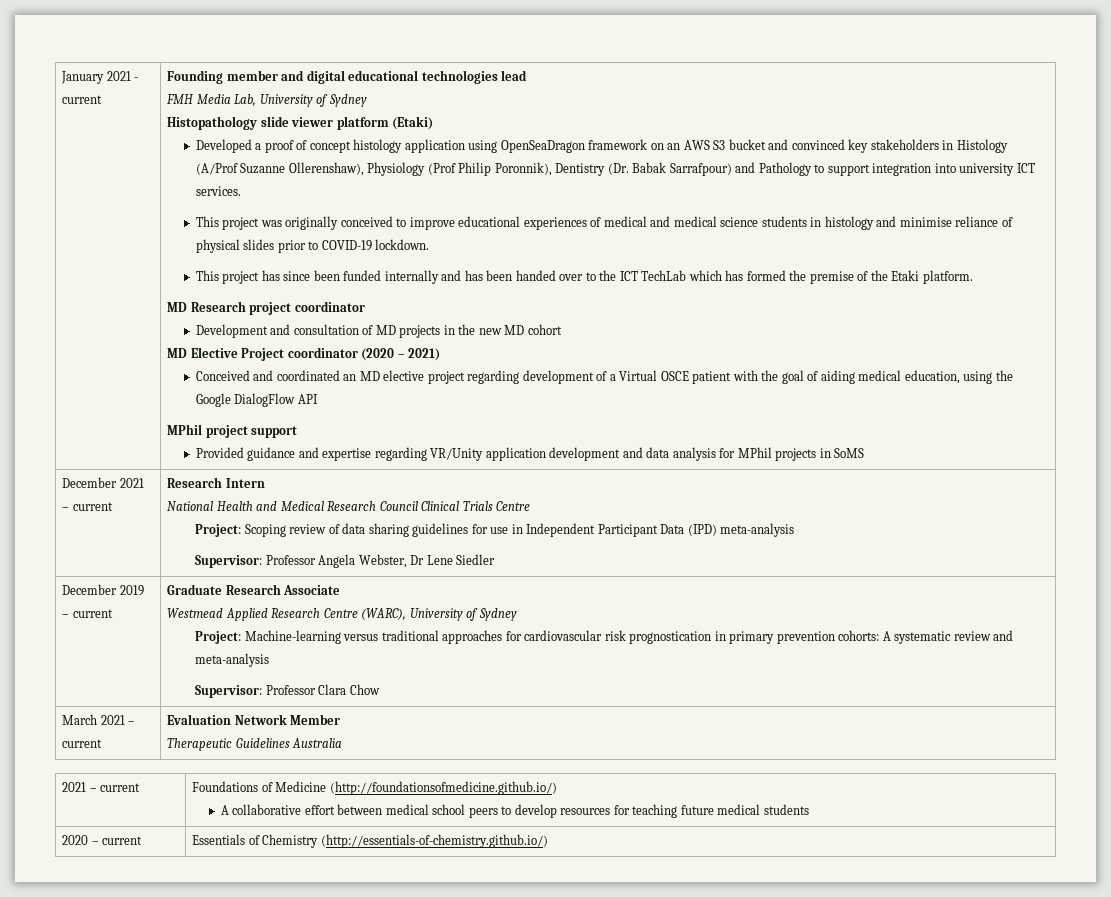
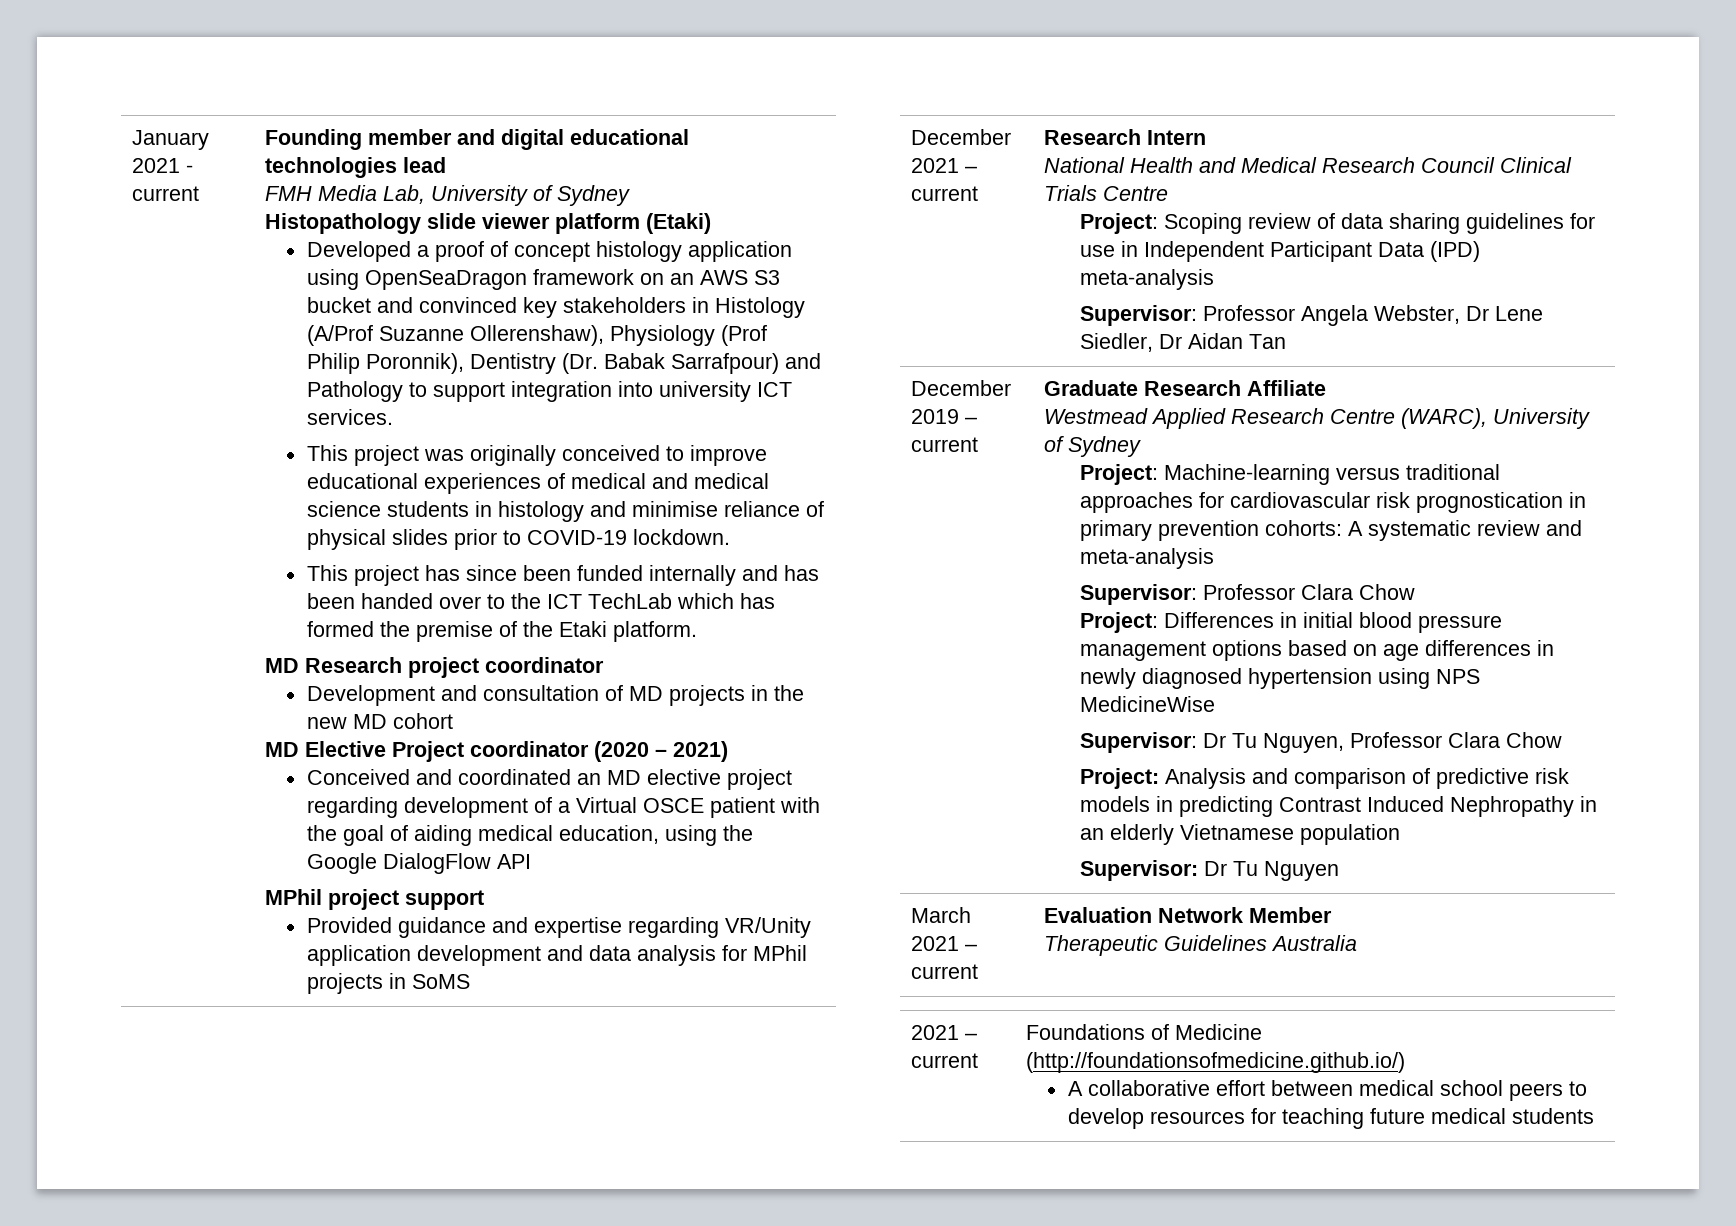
[456,554,496,565] Siedler -> [1080,333,1287,352] Siedler, Dr Aidan Tan
[283,585,341,595] Associate -> [1246,380,1326,396] Affiliate
(380, 689) none -> [1080,612,1503,633] [1080,640,1555,661] [1080,668,1481,689] [1080,696,1216,712] [1080,732,1563,753] [1080,768,1570,789] [1080,796,1598,817] [1080,824,1401,845] [1080,860,1340,881] // Project: Differences in initial blood pressure management options based on age differences in newly diagnosed hypertension using NPS MedicineWise // Supervisor: Dr Tu Nguyen, Professor Clara Chow // Project: Analysis and comparison of predictive risk models in predicting Contrast Induced Nephropathy in an elderly Vietnamese population // Supervisor: Dr Tu Nguyen
[62,835,143,845] [192,834,548,848] // 2020 – current | Essentials of Chemistry (http://essentials-of-chemistry.github.io/) -> (1594, 1116) none

